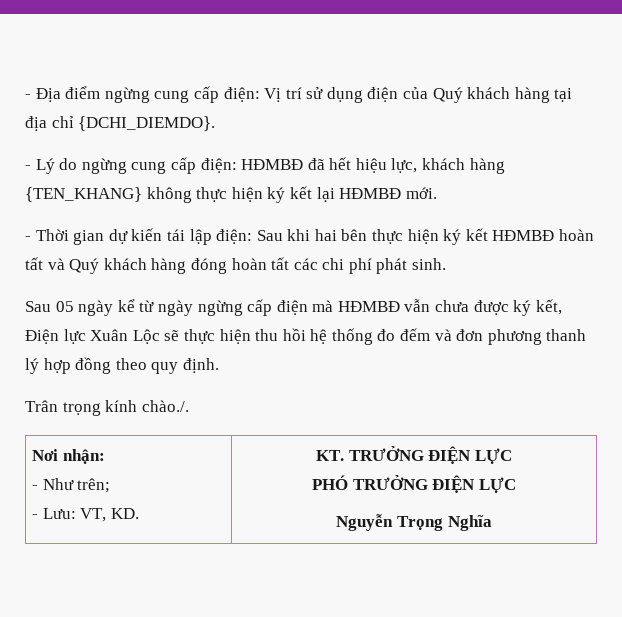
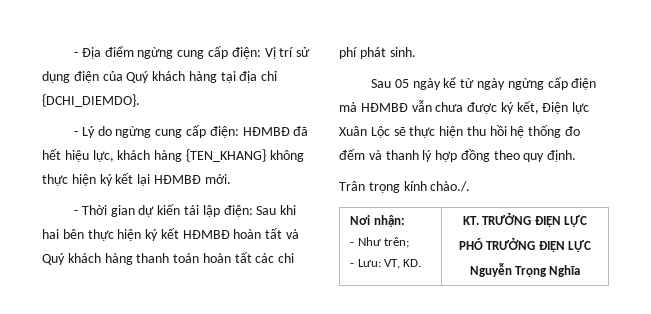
[190,258,227,274] đóng -> [136,253,200,263] thanh toán
[456,329,542,345] đơn phương -> (382, 155) none

